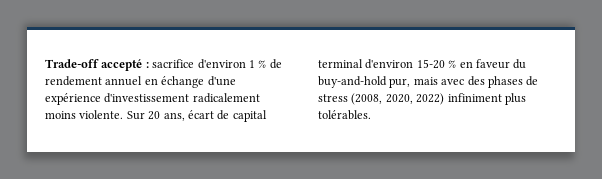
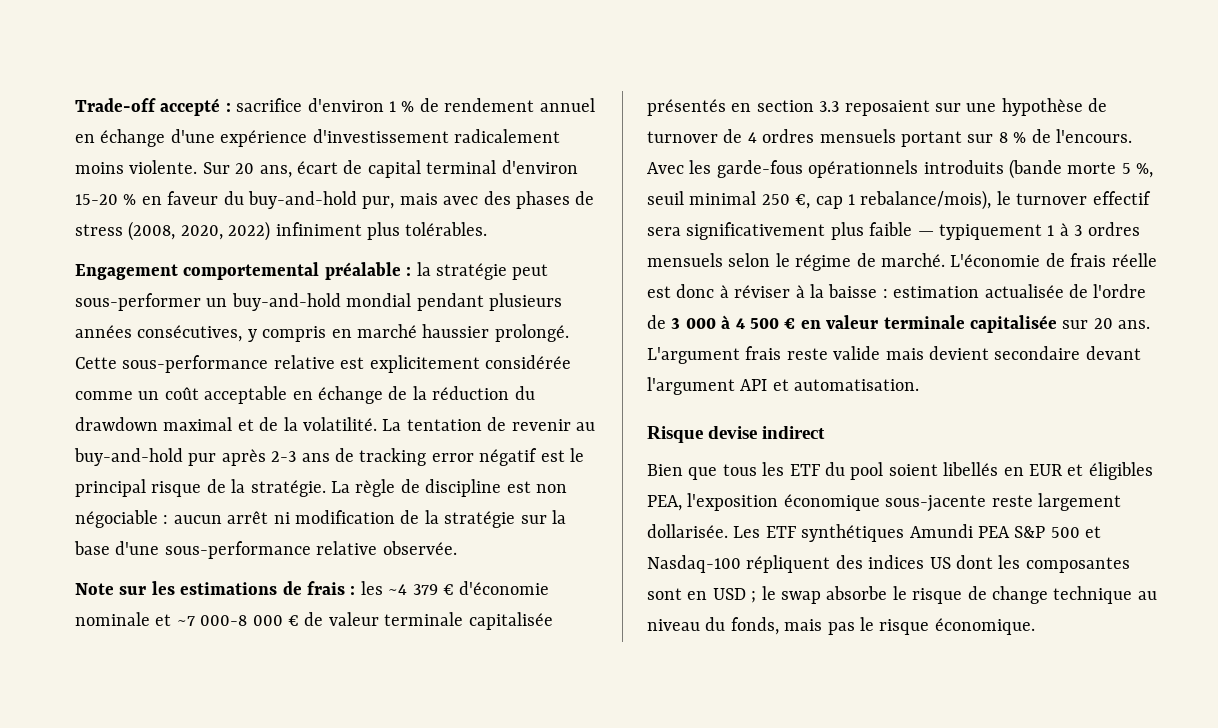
(371, 115) none -> [75,262,549,280] [75,293,562,311] [75,324,569,342] [75,355,571,373] [75,386,535,404] [75,417,595,431] [74,448,584,466] [75,479,567,497] [75,510,566,528] [74,541,457,559] [75,581,550,595] [75,612,553,630] [647,98,1108,116] [647,129,1132,147] [647,159,1154,179] [647,190,1151,210] [647,222,1140,240] [647,253,1157,271] [647,284,1147,298] [647,315,1151,333] [647,346,1141,364] [647,377,920,395] [647,426,826,443] [647,462,1153,480] [647,493,1121,512] [647,524,1102,542] [647,555,1130,573] [647,586,1157,604] [647,617,1035,635] // Engagement comportemental préalable : la stratégie peut sous-performer un buy-and-hold mondial pendant plusieurs années consécutives, y compris en marché haussier prolongé. Cette sous-performance relative est explicitement considérée comme un coût acceptable en échange de la réduction du drawdown maximal et de la volatilité. La tentation de revenir au buy-and-hold pur après 2-3 ans de tracking error négatif est le principal risque de la stratégie. La règle de discipline est non négociable : aucun arrêt ni modification de la stratégie sur la base d'une sous-performance relative observée. // Note sur les estimations de frais : les ~4 379 € d'économie nominale et ~7 000-8 000 € de valeur terminale capitalisée présentés en section 3.3 reposaient sur une hypothèse de turnover de 4 ordres mensuels portant sur 8 % de l'encours. Avec les garde-fous opérationnels introduits (bande morte 5 %, seuil minimal 250 €, cap 1 rebalance/mois), le turnover effectif sera significativement plus faible — typiquement 1 à 3 ordres mensuels selon le régime de marché. L'économie de frais réelle est donc à réviser à la baisse : estimation actualisée de l'ordre de 3 000 à 4 500 € en valeur terminale capitalisée sur 20 ans. L'argument frais reste valide mais devient secondaire devant l'argument API et automatisation. // Risque devise indirect // Bien que tous les ETF du pool soient libellés en EUR et éligibles PEA, l'exposition économique sous-jacente reste largement dollarisée. Les ETF synthétiques Amundi PEA S&P 500 et Nasdaq-100 répliquent des indices US dont les composantes sont en USD ; le swap absorbe le risque de change technique au niveau du fonds, mais pas le risque économique.

